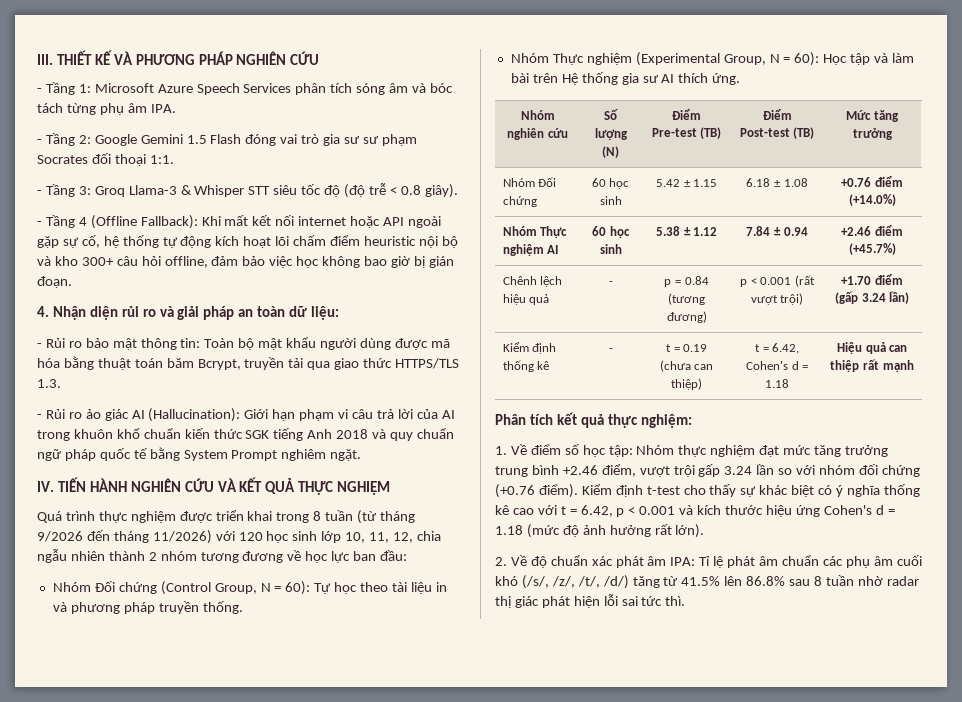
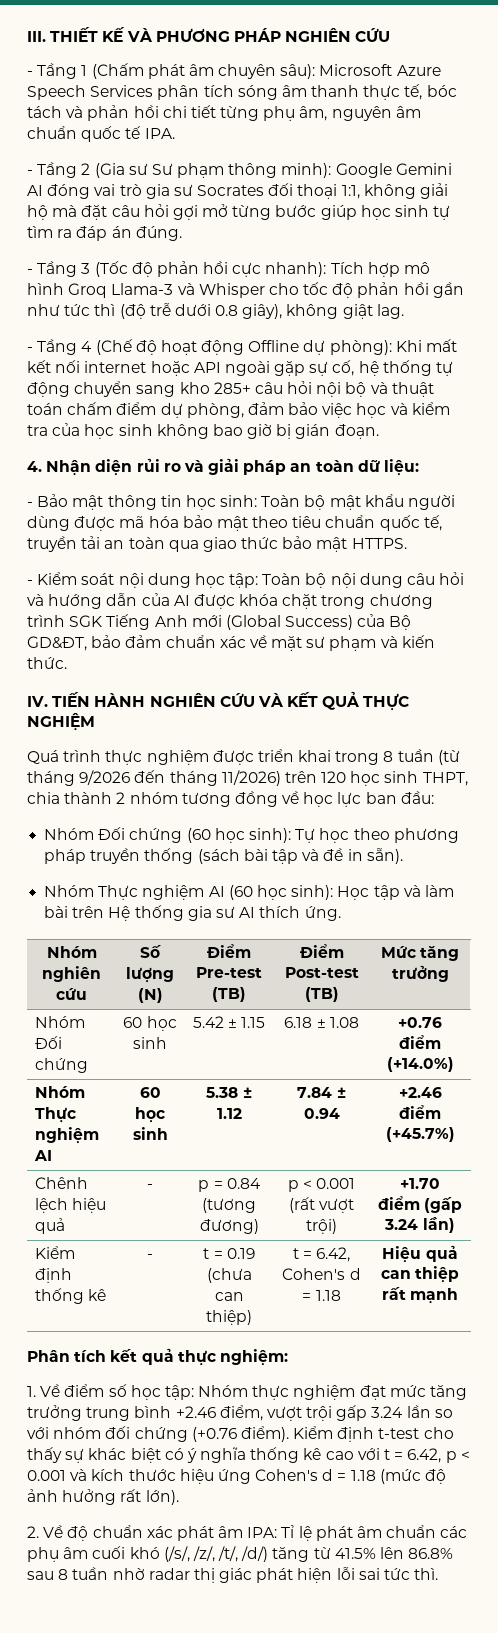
[78,84,91,93] 1: -> [81,63,316,79] 1 (Chấm phát âm chuyên sâu):
[412,83,453,93] [37,103,176,115] [37,133,242,146] và bóc tách từng phụ âm IPA. // - Tầng 2: Google Gemini 1.5 Flash -> [311,84,457,100] [27,105,421,121] [27,126,175,142] [27,162,452,178] [27,185,43,196] thanh thực tế, bóc tách và phản hồi chi tiết từng phụ âm, nguyên âm chuẩn quốc tế IPA. // - Tầng 2 (Gia sư Sư phạm thông minh): Google Gemini AI
[362,134,417,146] sư phạm -> (193, 190) none
[149,155,174,164] [37,183,458,198] [37,215,198,229] 1:1. // - Tầng 3: Groq Llama-3 & Whisper STT siêu tốc độ (độ trễ < 0.8 giây). // - Tầng 4 (Offline Fallback): -> [341,183,449,199] [27,204,451,220] [27,226,182,241] [27,261,431,277] [27,282,464,298] [27,303,404,319] [27,339,392,355] 1:1, không giải hộ mà đặt câu hỏi gợi mở từng bước giúp học sinh tự tìm ra đáp án đúng. // - Tầng 3 (Tốc độ phản hồi cực nhanh): Tích hợp mô hình Groq Llama-3 và Whisper cho tốc độ phản hồi gần như tức thì (độ trễ dưới 0.8 giây), không giật lag. // - Tầng 4 (Chế độ hoạt động Offline dự phòng):
[215,235,458,248] [37,256,320,268] kích hoạt lõi chấm điểm heuristic nội bộ và kho 300+ câu hỏi offline, đảm bảo việc học -> [74,381,434,397] [27,402,450,418] [27,423,153,439] chuyển sang kho 285+ câu hỏi nội bộ và thuật toán chấm điểm dự phòng, đảm bảo việc học và kiểm tra của học sinh
[45,338,201,350] Rủi ro bảo mật thông tin: -> [37,494,258,510] Bảo mật thông tin học sinh:
[63,356,460,370] [37,379,61,388] [37,408,455,422] [37,428,454,441] [37,447,362,461] bằng thuật toán băm Bcrypt, truyền tải qua giao thức HTTPS/TLS 1.3. // - Rủi ro ảo giác AI (Hallucination): Giới hạn phạm vi câu trả lời của AI trong khuôn khổ chuẩn kiến thức SGK tiếng Anh 2018 và quy chuẩn ngữ pháp quốc tế bằng System Prompt nghiêm ngặt. -> [182,515,442,531] [27,536,407,552] [27,572,465,588] [27,593,433,609] [27,614,412,630] [27,635,435,651] [27,657,67,669] bảo mật theo tiêu chuẩn quốc tế, truyền tải an toàn qua giao thức bảo mật HTTPS. // - Kiểm soát nội dung học tập: Toàn bộ nội dung câu hỏi và hướng dẫn của AI được khóa chặt trong chương trình SGK Tiếng Anh mới (Global Success) của Bộ GD&ĐT, bảo đảm chuẩn xác về mặt sư phạm và kiến thức.
[215,531,235,541] với -> [284,771,317,783] trên
[321,531,441,543] [37,549,105,563] lớp 10, 11, 12, chia ngẫu nhiên -> [422,772,468,786] [27,792,60,804] THPT, chia
[242,551,284,563] đương -> [234,791,278,807] đồng
[160,581,447,595] [52,601,243,614] [510,52,820,66] (Control Group, N = 60): Tự học theo tài liệu in và phương pháp truyền thống. // Nhóm Thực nghiệm (Experimental Group, N = 60): -> [186,828,459,843] [44,848,403,864] [44,885,334,900] (60 học sinh): Tự học theo phương pháp truyền thống (sách bài tập và đề in sẵn). // Nhóm Thực nghiệm AI (60 học sinh):

